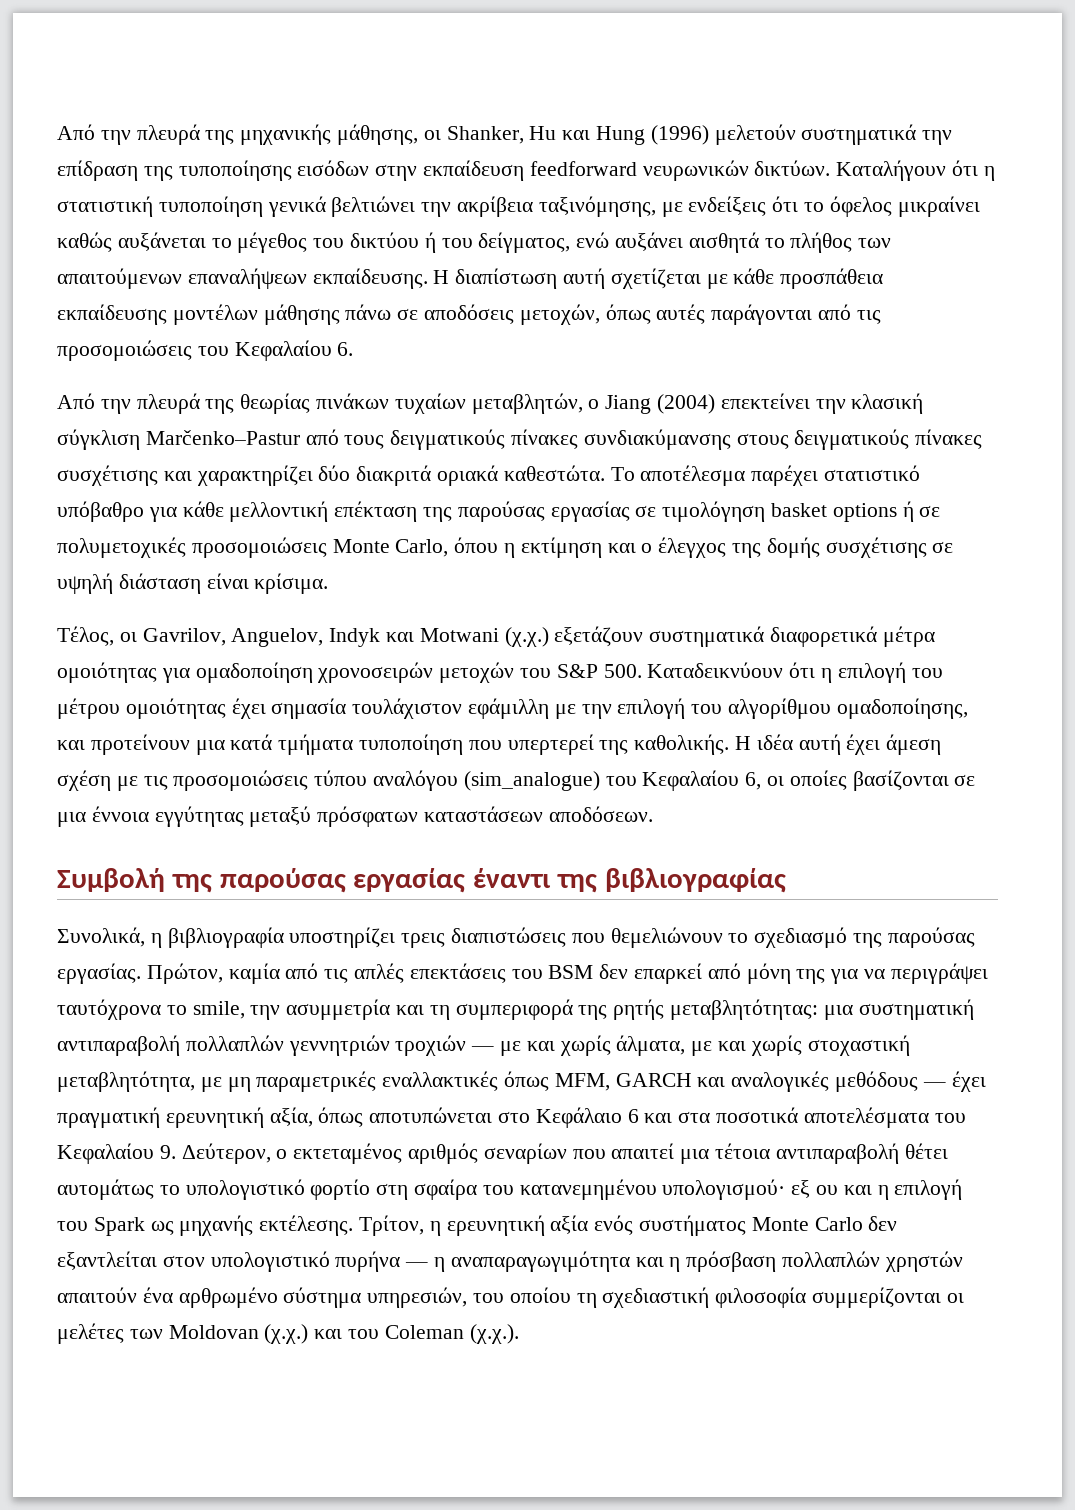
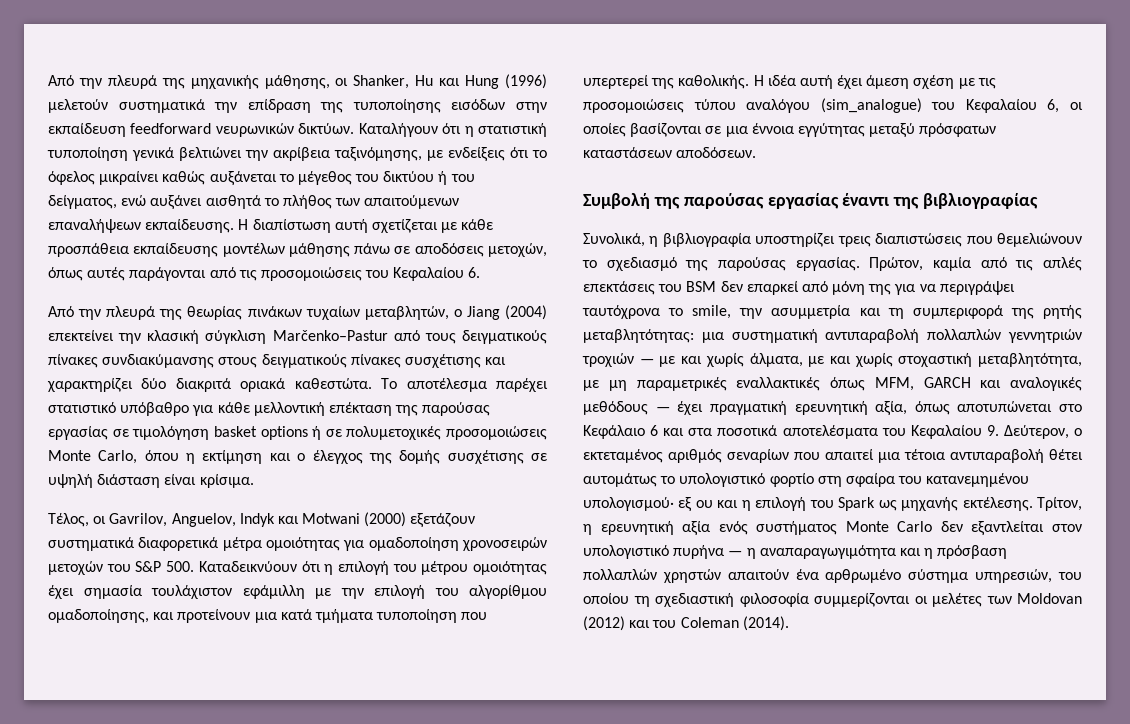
[504,627,549,647] (χ.χ.) -> [364,512,407,527] (2000)
[264,1324,309,1344] (χ.χ.) -> [583,616,625,631] (2012)
[469,1324,519,1344] (χ.χ.). -> [742,616,789,631] (2014).

